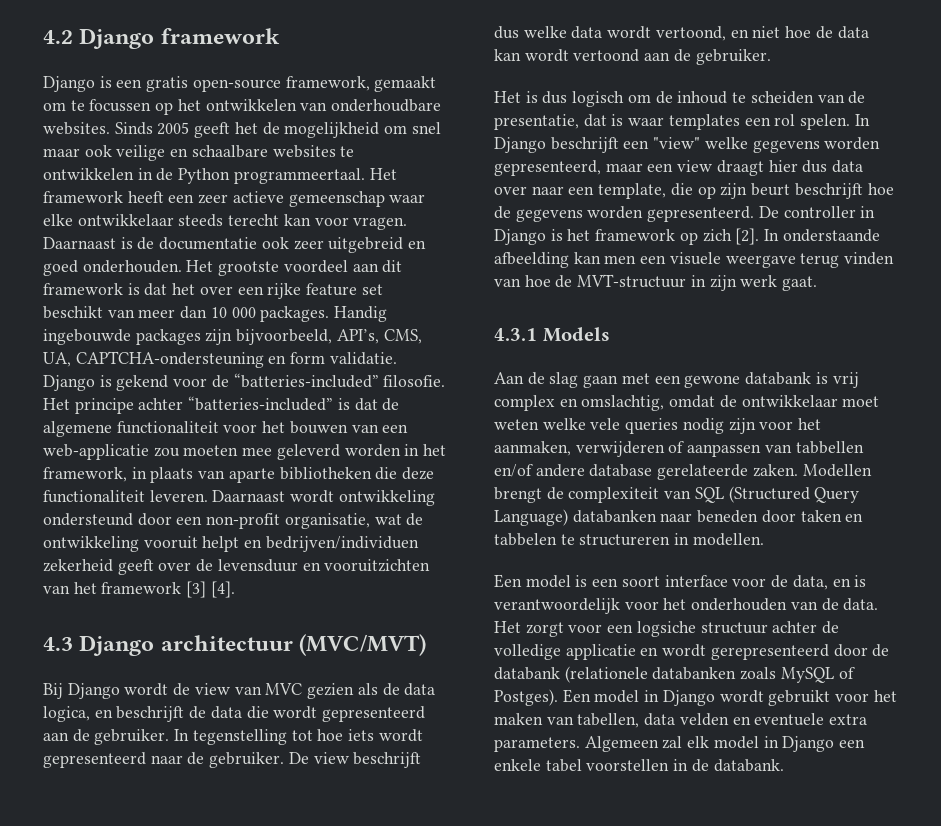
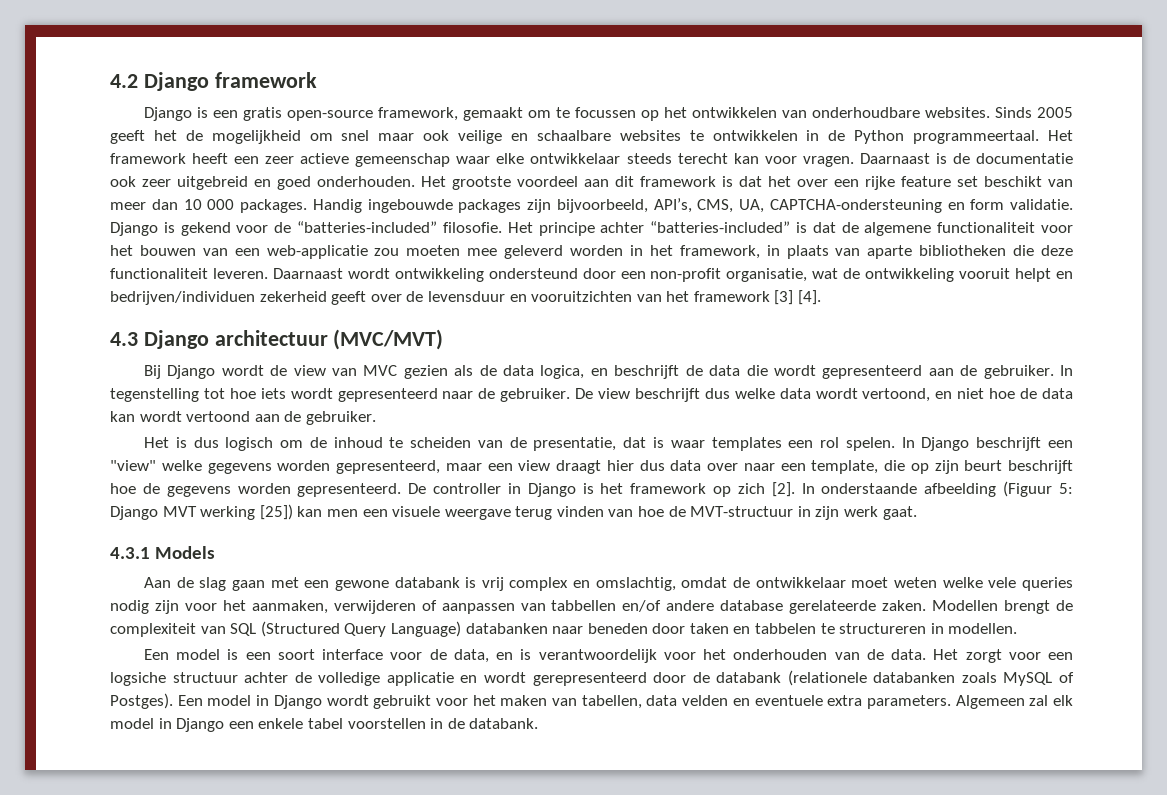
(569, 260) none -> [1003,481,1074,497] [110,504,293,520] (Figuur 5: Django MVT werking [25])

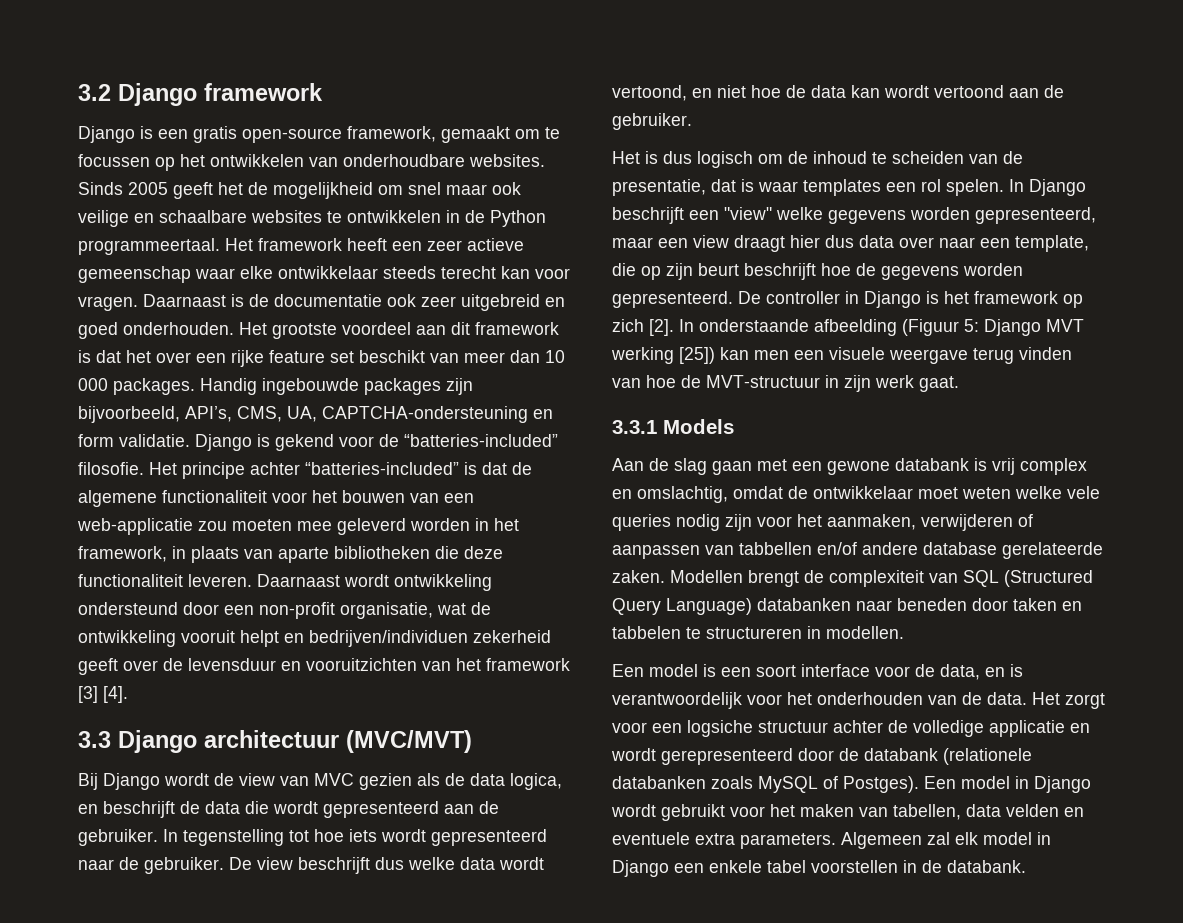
[110,74,138,88] 4.2 -> [78,84,111,101] 3.2
[110,332,138,346] 4.3 -> [78,731,111,748] 3.3
[110,547,150,559] 4.3.1 -> [612,420,657,434] 3.3.1

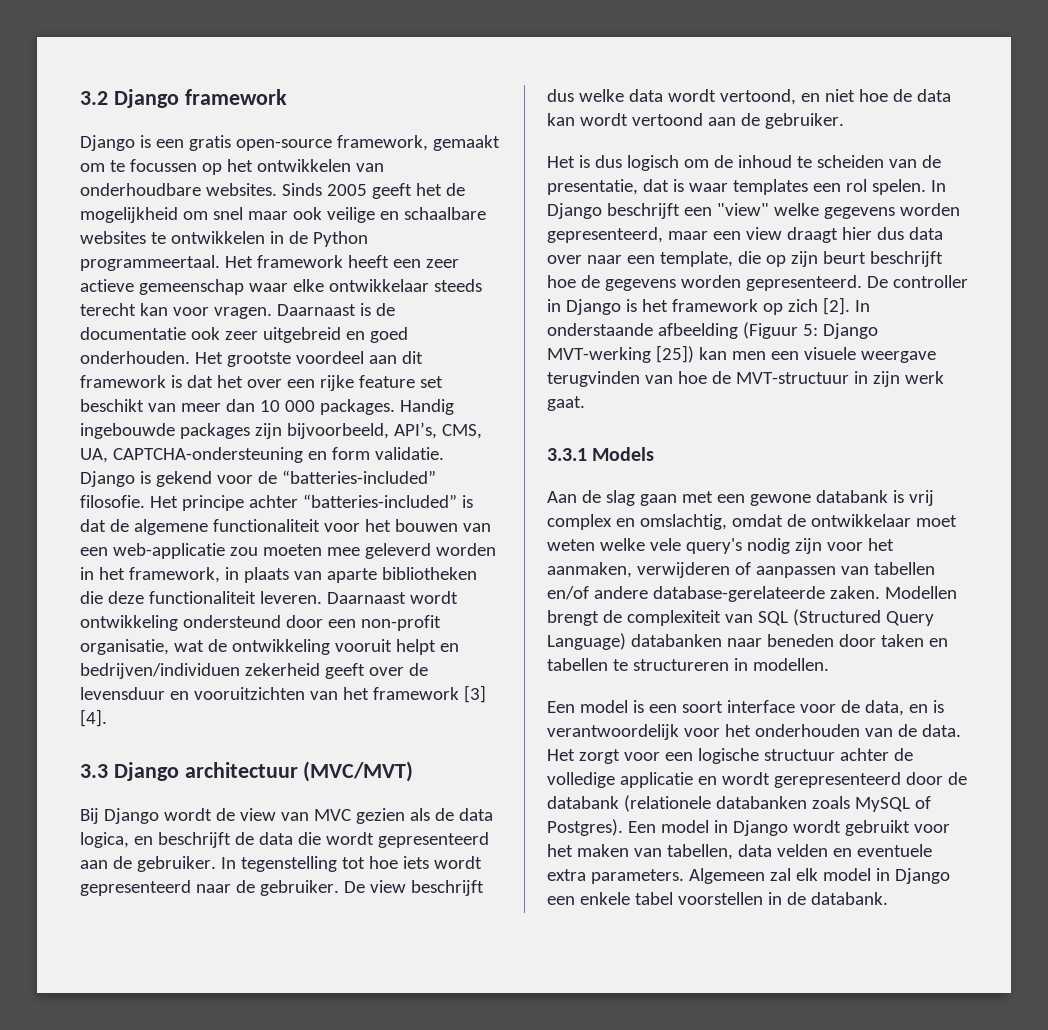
[1046,319,1084,332] [611,347,674,364] MVT werking -> [547,347,651,363] MVT-werking
[973,347,1072,364] terug vinden -> [547,371,640,387] terugvinden
[612,514,671,531] queries -> [685,538,742,554] query's
[739,542,812,555] tabbellen -> [873,562,935,575] tabellen
[923,542,1103,559] database gerelateerde -> [652,586,825,602] database-gerelateerde
[612,626,681,639] tabbelen -> [547,658,608,671] tabellen
[687,720,753,737] logsiche -> [697,748,759,764] logische
[843,776,919,793] Postges). -> [547,819,623,836] Postgres).

